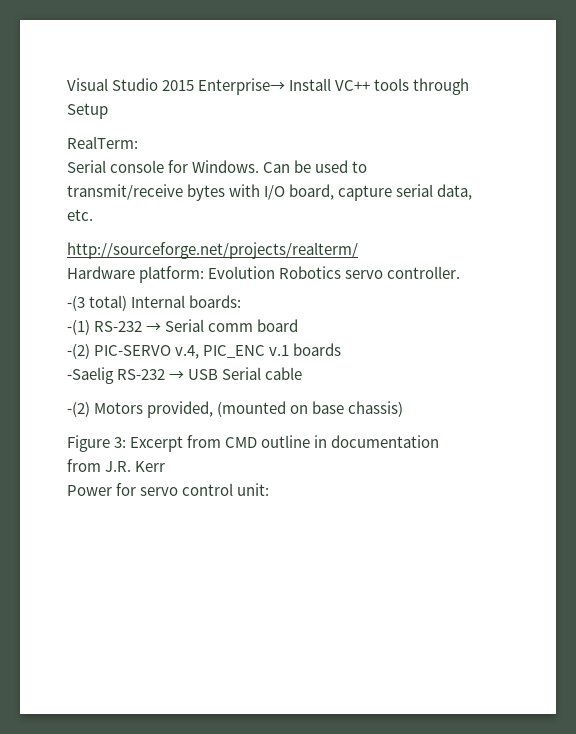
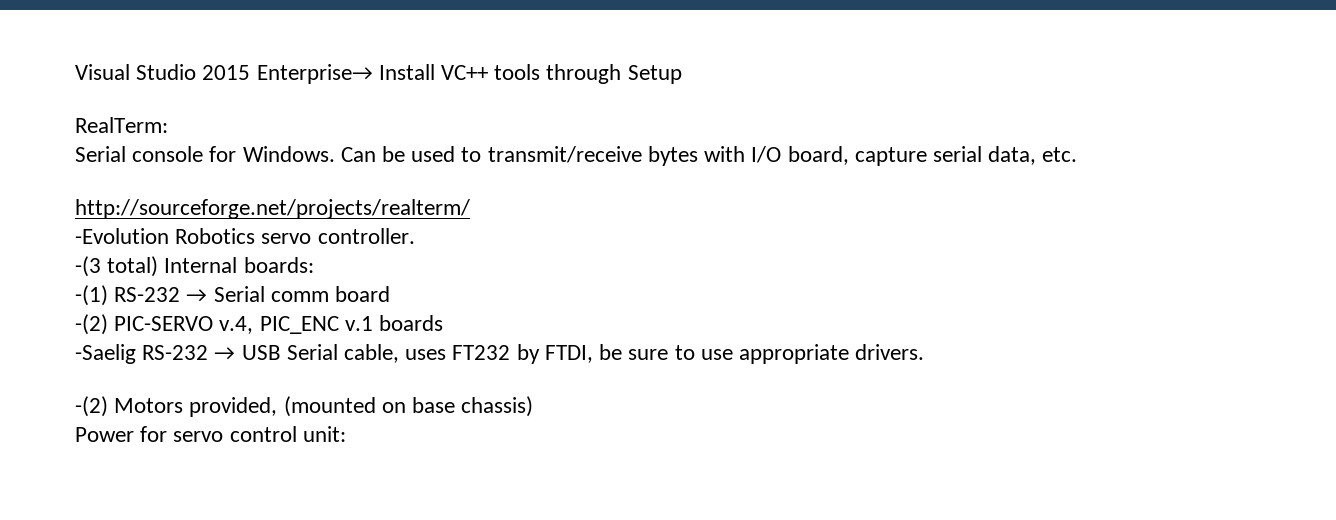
[67,266,276,283] Hardware platform: Evolution -> [75,228,169,244] -Evolution
[265,367,303,380] cable -> [344,344,925,364] cable, uses FT232 by FTDI, be sure to use appropriate drivers.
[67,435,440,452] [67,459,166,472] // Figure 3: Excerpt from CMD outline in documentation from J.R. Kerr -> (534, 406) none

